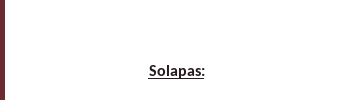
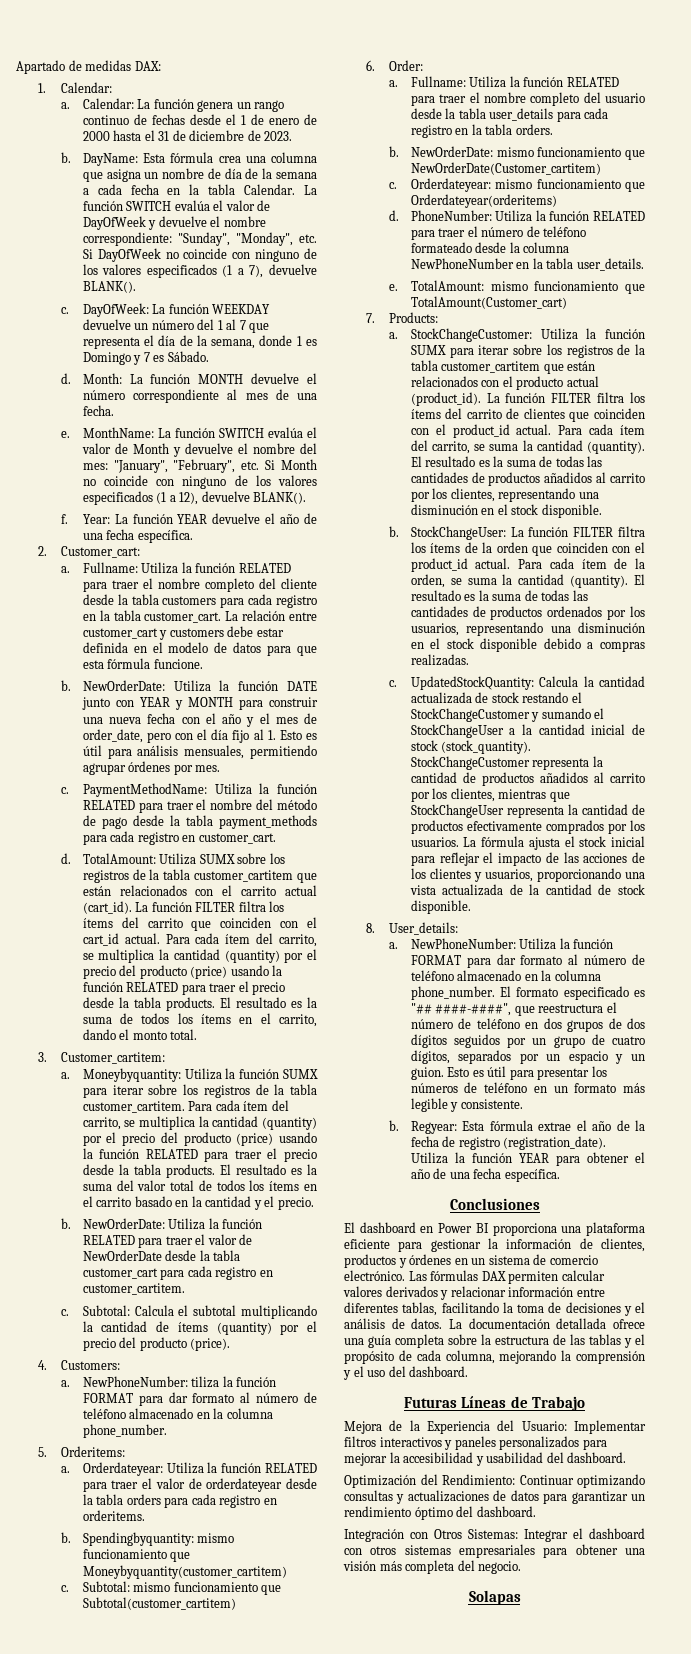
[148,65,205,79] Solapas: -> [16,60,161,74] [38,82,112,93] [60,98,285,112] [82,114,317,125] [82,130,293,141] [60,152,317,166] [82,168,317,182] [82,184,318,195] [82,200,271,211] [82,216,266,230] [82,232,317,246] [82,248,317,262] [82,264,317,278] [82,281,136,293] [60,303,271,317] [82,319,270,333] [82,335,317,349] [82,351,209,365] [60,373,317,384] [82,389,317,403] [82,405,114,416] [60,427,317,438] [81,443,317,457] [82,459,317,473] [82,475,317,489] [82,491,307,505] [60,513,318,524] [82,529,193,543] [38,546,140,558] [60,562,291,574] [82,578,318,592] [82,594,317,608] [82,610,317,623] [82,626,284,640] [82,642,318,656] [82,658,203,669] [60,680,317,692] [81,697,318,710] [82,713,317,727] [82,729,317,743] [82,745,317,759] [82,761,221,775] [60,783,317,797] [82,799,317,813] [82,815,317,829] [82,831,276,845] [60,853,285,865] [82,869,317,883] [82,885,317,896] [82,901,285,914] [82,917,317,931] [82,933,317,947] [82,949,317,963] [82,965,283,979] [82,981,286,995] [82,997,317,1011] [82,1013,317,1027] [82,1029,198,1040] [38,1052,165,1064] [60,1068,318,1082] [82,1084,317,1098] [82,1100,289,1113] [82,1116,317,1130] [82,1132,317,1146] [82,1148,318,1162] [82,1164,317,1178] [82,1180,317,1191] [82,1196,314,1210] [60,1218,263,1230] [82,1234,253,1248] [82,1250,241,1261] [82,1266,273,1280] [82,1283,185,1295] [60,1305,317,1319] [82,1321,317,1335] [82,1337,231,1351] [38,1360,120,1370] [60,1376,277,1388] [82,1392,317,1406] [82,1408,273,1419] [82,1424,167,1438] [38,1446,125,1457] [60,1462,317,1476] [82,1478,317,1492] [82,1494,277,1508] [82,1510,145,1521] [60,1532,235,1546] [82,1549,191,1562] [82,1565,287,1579] [60,1581,282,1595] [82,1597,236,1610] [366,60,423,71] [388,76,619,88] [410,92,645,106] [410,108,609,122] [410,124,553,138] [388,146,645,160] [410,162,601,175] [388,178,645,192] [410,194,557,208] [388,210,645,222] [410,226,587,240] [410,242,570,253] [410,258,644,271] [388,280,645,294] [410,296,567,309] [366,312,438,323] [388,328,645,342] [410,344,645,358] [410,360,596,374] [410,376,599,390] [410,392,645,406] [410,408,645,422] [410,424,645,438] [410,440,645,454] [410,456,603,467] [410,472,645,486] [410,488,599,502] [410,504,602,518] [388,526,645,540] [410,542,645,556] [410,558,645,572] [410,574,645,588] [410,590,588,601] [410,606,645,620] [410,622,645,636] [410,638,645,652] [410,654,469,666] [388,676,645,690] [410,692,582,704] [410,708,605,722] [410,724,645,738] [410,740,532,754] [410,756,603,770] [410,772,645,786] [410,788,570,802] [410,804,645,818] [410,820,645,834] [410,836,645,850] [410,852,645,866] [410,868,645,882] [409,884,645,896] [410,900,471,914] [366,922,458,935] [388,938,614,950] [410,954,645,968] [410,970,601,981] [410,986,645,1000] [410,1002,617,1016] [410,1018,645,1032] [410,1034,645,1048] [410,1050,645,1064] [410,1066,607,1080] [410,1082,645,1093] [410,1098,523,1112] [388,1120,645,1134] [410,1136,607,1150] [410,1152,645,1166] [410,1168,560,1182] [449,1198,540,1210] [344,1222,645,1236] [344,1238,645,1252] [344,1254,598,1268] [344,1270,605,1284] [343,1286,605,1300] [344,1302,645,1316] [344,1318,645,1329] [344,1334,645,1348] [344,1350,645,1364] [343,1366,469,1380] [404,1396,585,1411] [344,1420,646,1434] [344,1436,607,1450] [344,1452,627,1466] [344,1474,645,1488] [344,1490,645,1504] [344,1506,536,1520] [344,1528,645,1542] [344,1544,645,1558] [343,1560,522,1574] [468,1590,521,1605] Apartado de medidas DAX: // 1. Calendar: // a. Calendar: La función genera un rango continuo de fechas desde el 1 de enero de 2000 hasta el 31 de diciembre de 2023. // b. DayName: Esta fórmula crea una columna que asigna un nombre de día de la semana a cada fecha en la tabla Calendar. La función SWITCH evalúa el valor de DayOfWeek y devuelve el nombre correspondiente: "Sunday", "Monday", etc. Si DayOfWeek no coincide con ninguno de los valores especificados (1 a 7), devuelve BLANK(). // c. DayOfWeek: La función WEEKDAY devuelve un número del 1 al 7 que representa el día de la semana, donde 1 es Domingo y 7 es Sábado. // d. Month: La función MONTH devuelve el número correspondiente al mes de una fecha. // e. MonthName: La función SWITCH evalúa el valor de Month y devuelve el nombre del mes: "January", "February", etc. Si Month no coincide con ninguno de los valores especificados (1 a 12), devuelve BLANK(). // f. Year: La función YEAR devuelve el año de una fecha específica. // 2. Customer_cart: // a. Fullname: Utiliza la función RELATED para traer el nombre completo del cliente desde la tabla customers para cada registro en la tabla customer_cart. La relación entre customer_cart y customers debe estar definida en el modelo de datos para que esta fórmula funcione. // b. NewOrderDate: Utiliza la función DATE junto con YEAR y MONTH para construir una nueva fecha con el año y el mes de order_date, pero con el día fijo al 1. Esto es útil para análisis mensuales, permitiendo agrupar órdenes por mes. // c. PaymentMethodName: Utiliza la función RELATED para traer el nombre del método de pago desde la tabla payment_methods para cada registro en customer_cart. // d. TotalAmount: Utiliza SUMX sobre los registros de la tabla customer_cartitem que están relacionados con el carrito actual (cart_id). La función FILTER filtra los ítems del carrito que coinciden con el cart_id actual. Para cada ítem del carrito, se multiplica la cantidad (quantity) por el precio del producto (price) usando la función RELATED para traer el precio desde la tabla products. El resultado es la suma de todos los ítems en el carrito, dando el monto total. // 3. Customer_cartitem: // a. Moneybyquantity: Utiliza la función SUMX para iterar sobre los registros de la tabla customer_cartitem. Para cada ítem del carrito, se multiplica la cantidad (quantity) por el precio del producto (price) usando la función RELATED para traer el precio desde la tabla products. El resultado es la suma del valor total de todos los ítems en el carrito basado en la cantidad y el precio. // b. NewOrderDate: Utiliza la función RELATED para traer el valor de NewOrderDate desde la tabla customer_cart para cada registro en customer_cartitem. // c. Subtotal: Calcula el subtotal multiplicando la cantidad de ítems (quantity) por el precio del producto (price). // 4. Customers: // a. NewPhoneNumber: tiliza la función FORMAT para dar formato al número de teléfono almacenado en la columna phone_number. // 5. Orderitems: // a. Orderdateyear: Utiliza la función RELATED para traer el valor de orderdateyear desde la tabla orders para cada registro en orderitems. // b. Spendingbyquantity: mismo funcionamiento que Moneybyquantity(customer_cartitem) // c. Subtotal: mismo funcionamiento que Subtotal(customer_cartitem) // 6. Order: // a. Fullname: Utiliza la función RELATED para traer el nombre completo del usuario desde la tabla user_details para cada registro en la tabla orders. // b. NewOrderDate: mismo funcionamiento que NewOrderDate(Customer_cartitem) // c. Orderdateyear: mismo funcionamiento que Orderdateyear(orderitems) // d. PhoneNumber: Utiliza la función RELATED para traer el número de teléfono formateado desde la columna NewPhoneNumber en la tabla user_details. // e. TotalAmount: mismo funcionamiento que TotalAmount(Customer_cart) // 7. Products: // a. StockChangeCustomer: Utiliza la función SUMX para iterar sobre los registros de la tabla customer_cartitem que están relacionados con el producto actual (product_id). La función FILTER filtra los ítems del carrito de clientes que coinciden con el product_id actual. Para cada ítem del carrito, se suma la cantidad (quantity). El resultado es la suma de todas las cantidades de productos añadidos al carrito por los clientes, representando una disminución en el stock disponible. // b. StockChangeUser: La función FILTER filtra los ítems de la orden que coinciden con el product_id actual. Para cada ítem de la orden, se suma la cantidad (quantity). El resultado es la suma de todas las cantidades de productos ordenados por los usuarios, representando una disminución en el stock disponible debido a compras realizadas. // c. UpdatedStockQuantity: Calcula la cantidad actualizada de stock restando el StockChangeCustomer y sumando el StockChangeUser a la cantidad inicial de stock (stock_quantity). StockChangeCustomer representa la cantidad de productos añadidos al carrito por los clientes, mientras que StockChangeUser representa la cantidad de productos efectivamente comprados por los usuarios. La fórmula ajusta el stock inicial para reflejar el impacto de las acciones de los clientes y usuarios, proporcionando una vista actualizada de la cantidad de stock disponible. // 8. User_details: // a. NewPhoneNumber: Utiliza la función FORMAT para dar formato al número de teléfono almacenado en la columna phone_number. El formato especificado es "## ####-####", que reestructura el número de teléfono en dos grupos de dos dígitos seguidos por un grupo de cuatro dígitos, separados por un espacio y un guion. Esto es útil para presentar los números de teléfono en un formato más legible y consistente. // b. Regyear: Esta fórmula extrae el año de la fecha de registro (registration_date). Utiliza la función YEAR para obtener el año de una fecha específica. // Conclusiones // El dashboard en Power BI proporciona una plataforma eficiente para gestionar la información de clientes, productos y órdenes en un sistema de comercio electrónico. Las fórmulas DAX permiten calcular valores derivados y relacionar información entre diferentes tablas, facilitando la toma de decisiones y el análisis de datos. La documentación detallada ofrece una guía completa sobre la estructura de las tablas y el propósito de cada columna, mejorando la comprensión y el uso del dashboard. // Futuras Líneas de Trabajo // Mejora de la Experiencia del Usuario: Implementar filtros interactivos y paneles personalizados para mejorar la accesibilidad y usabilidad del dashboard. // Optimización del Rendimiento: Continuar optimizando consultas y actualizaciones de datos para garantizar un rendimiento óptimo del dashboard. // Integración con Otros Sistemas: Integrar el dashboard con otros sistemas empresariales para obtener una visión más completa del negocio. // Solapas

